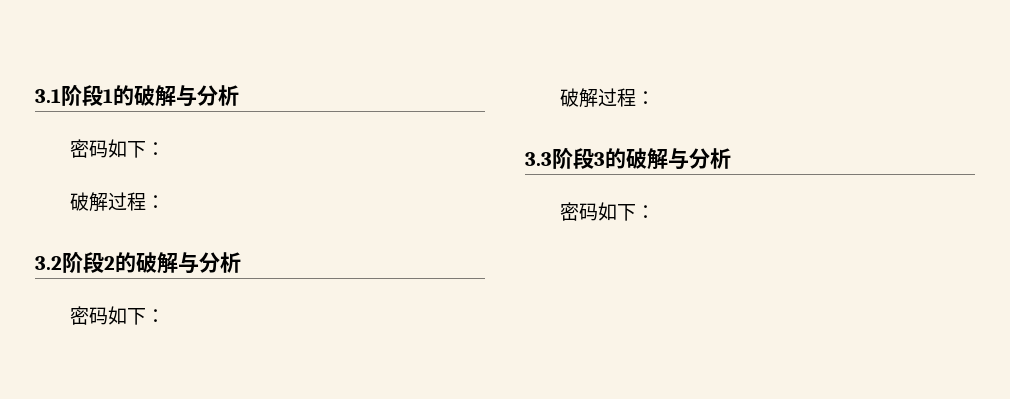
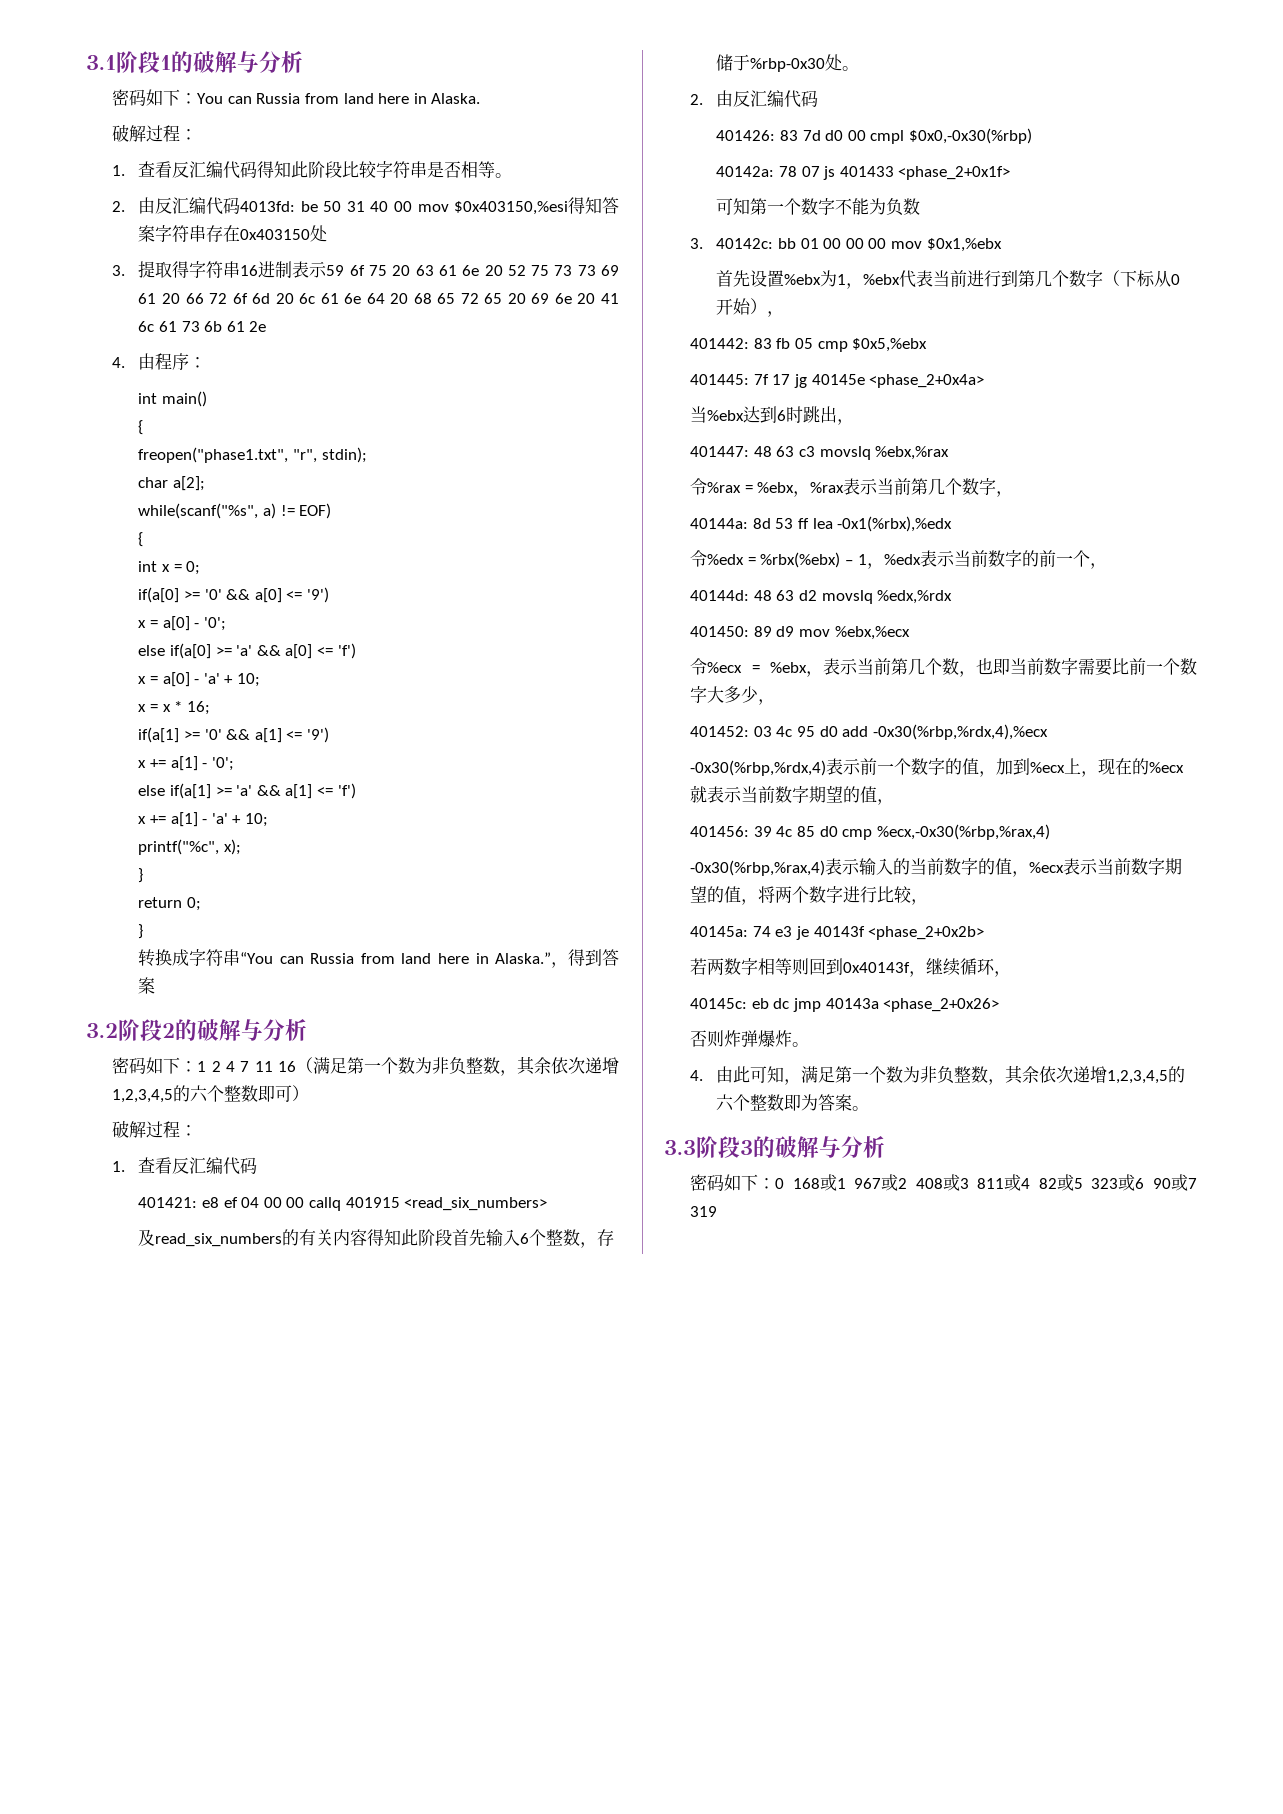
[70,192,166,212] // 破解过程： -> [197,93,481,104] [112,124,198,142] [112,161,513,179] [112,197,619,215] [138,225,328,242] [112,261,620,278] [138,293,619,304] [138,321,267,332] [112,353,207,370] [138,391,208,407] [138,420,144,435] [138,447,367,463] [138,476,206,491] [138,503,332,519] [138,532,144,547] [138,561,201,575] [138,587,329,603] [138,616,226,631] [138,643,356,659] [138,672,260,687] [138,701,210,715] [138,727,329,743] [138,756,234,771] [138,783,356,799] [138,812,268,827] [138,839,242,855] [138,868,144,883] [138,897,202,911] [138,924,144,939] [138,949,619,968] [138,977,156,994] You can Russia from land here in Alaska. // 破解过程： // 1.查看反汇编代码得知此阶段比较字符串是否相等。 // 2.由反汇编代码4013fd: be 50 31 40 00 mov $0x403150,%esi得知答案字符串存在0x403150处 // 3.提取得字符串16进制表示59 6f 75 20 63 61 6e 20 52 75 73 73 69 61 20 66 72 6f 6d 20 6c 61 6e 64 20 68 65 72 65 20 69 6e 20 41 6c 61 73 6b 61 2e // 4.由程序： // int main() // { // freopen("phase1.txt", "r", stdin); // char a[2]; // while(scanf("%s", a) != EOF) // { // int x = 0; // if(a[0] >= '0' && a[0] <= '9') // x = a[0] - '0'; // else if(a[0] >= 'a' && a[0] <= 'f') // x = a[0] - 'a' + 10; // x = x * 16; // if(a[1] >= '0' && a[1] <= '9') // x += a[1] - '0'; // else if(a[1] >= 'a' && a[1] <= 'f') // x += a[1] - 'a' + 10; // printf("%c", x); // } // return 0; // } // 转换成字符串“You can Russia from land here in Alaska.”，得到答案
[560,88,656,108] // 破解过程： -> [197,1056,619,1076] [112,1085,310,1103] [112,1120,198,1138] [112,1157,258,1175] [138,1197,548,1211] [138,1229,615,1248] [716,54,860,72] [690,90,819,108] [716,128,1032,144] [716,166,1011,180] [716,198,921,216] [690,238,1002,252] [716,270,1181,289] [716,298,785,317] [690,338,928,352] [690,374,985,388] [690,406,855,425] [690,446,950,460] [690,478,1014,497] [690,516,953,532] [690,550,1107,569] [690,590,953,604] [690,626,910,640] [690,658,1197,677] [690,686,776,705] [690,724,1048,740] [690,758,1185,777] [690,785,895,805] [690,824,1050,840] [690,858,1183,877] [690,885,929,905] [690,926,985,940] [690,958,1012,977] [690,998,1000,1012] [690,1030,810,1047] [690,1065,1186,1085] [716,1094,870,1111] 1 2 4 7 11 16（满足第一个数为非负整数，其余依次递增1,2,3,4,5的六个整数即可） // 破解过程： // 1.查看反汇编代码 // 401421: e8 ef 04 00 00 callq 401915 <read_six_numbers> // 及read_six_numbers的有关内容得知此阶段首先输入6个整数，存储于%rbp-0x30处。 // 2.由反汇编代码 // 401426: 83 7d d0 00 cmpl $0x0,-0x30(%rbp) // 40142a: 78 07 js 401433 <phase_2+0x1f> // 可知第一个数字不能为负数 // 3. 40142c: bb 01 00 00 00 mov $0x1,%ebx // 首先设置%ebx为1，%ebx代表当前进行到第几个数字（下标从0开始）， // 401442: 83 fb 05 cmp $0x5,%ebx // 401445: 7f 17 jg 40145e <phase_2+0x4a> // 当%ebx达到6时跳出， // 401447: 48 63 c3 movslq %ebx,%rax // 令%rax = %ebx，%rax表示当前第几个数字， // 40144a: 8d 53 ff lea -0x1(%rbx),%edx // 令%edx = %rbx(%ebx) – 1，%edx表示当前数字的前一个， // 40144d: 48 63 d2 movslq %edx,%rdx // 401450: 89 d9 mov %ebx,%ecx // 令%ecx = %ebx，表示当前第几个数，也即当前数字需要比前一个数字大多少， // 401452: 03 4c 95 d0 add -0x30(%rbp,%rdx,4),%ecx // -0x30(%rbp,%rdx,4)表示前一个数字的值，加到%ecx上，现在的%ecx就表示当前数字期望的值， // 401456: 39 4c 85 d0 cmp %ecx,-0x30(%rbp,%rax,4) // -0x30(%rbp,%rax,4)表示输入的当前数字的值，%ecx表示当前数字期望的值，将两个数字进行比较， // 40145a: 74 e3 je 40143f <phase_2+0x2b> // 若两数字相等则回到0x40143f，继续循环， // 40145c: eb dc jmp 40143a <phase_2+0x26> // 否则炸弹爆炸。 // 4.由此可知，满足第一个数为非负整数，其余依次递增1,2,3,4,5的六个整数即为答案。
(656, 212) none -> [775,1174,1197,1191] [690,1206,718,1217] 0 168或1 967或2 408或3 811或4 82或5 323或6 90或7 319

